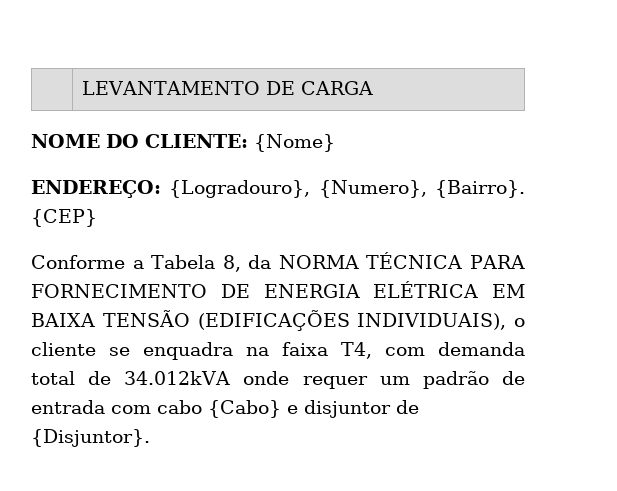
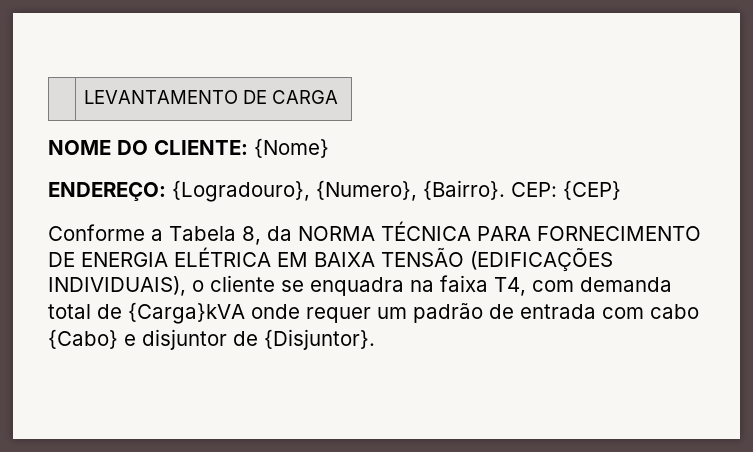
(525, 189) none -> [511,182,557,197] CEP:
[124,371,231,385] 34.012kVA -> [128,302,245,324] {Carga}kVA

